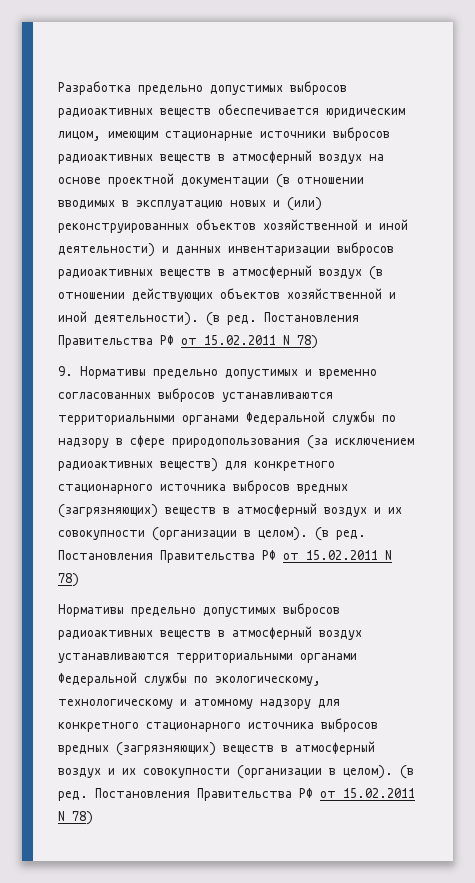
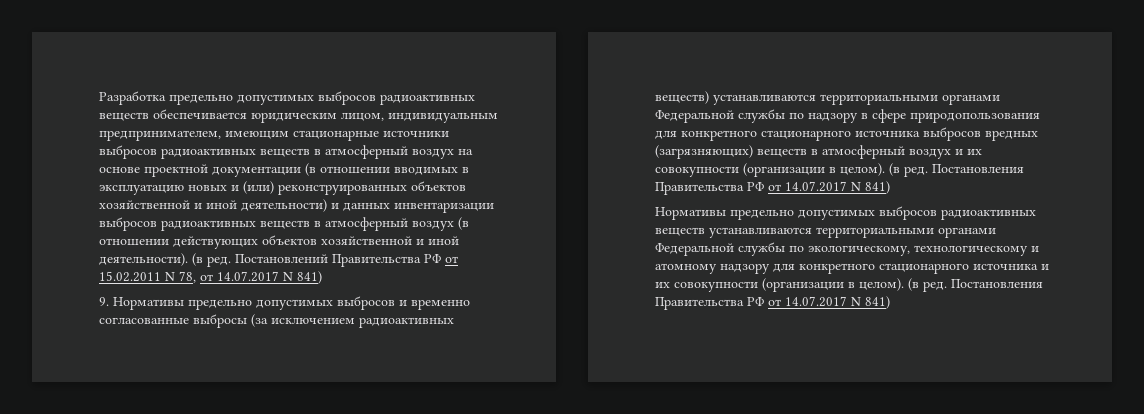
(101, 136) none -> [388,113,498,123] [99,130,221,141] индивидуальным предпринимателем,
[264,312,359,323] [58,335,318,349] Постановления Правительства РФ от 15.02.2011 N 78) -> [235,254,458,267] [99,271,322,284] Постановлений Правительства РФ от 15.02.2011 N 78, от 14.07.2017 N 841)
(298, 374) none -> [337,296,395,310] выбросов
[58,388,215,402] согласованных выбросов -> [99,314,454,328] [655,91,709,104] согласованные выбросы (за исключением радиоактивных веществ)
[307,435,414,449] [58,458,218,472] (за исключением радиоактивных веществ) -> (1040, 117) none
[306,550,392,560] [58,573,79,587] 15.02.2011 N 78) -> [785,181,890,194] 14.07.2017 N 841)
[218,626,362,640] в атмосферный воздух -> (705, 231) none
[321,718,378,732] [58,741,375,756] [58,768,101,778] выбросов вредных (загрязняющих) веществ в атмосферный воздух -> (1038, 266) none
[343,788,415,798] [58,811,93,825] 15.02.2011 N 78) -> [785,296,890,309] 14.07.2017 N 841)

